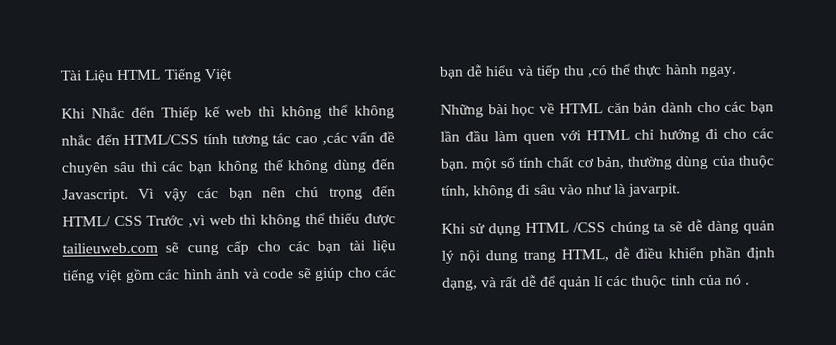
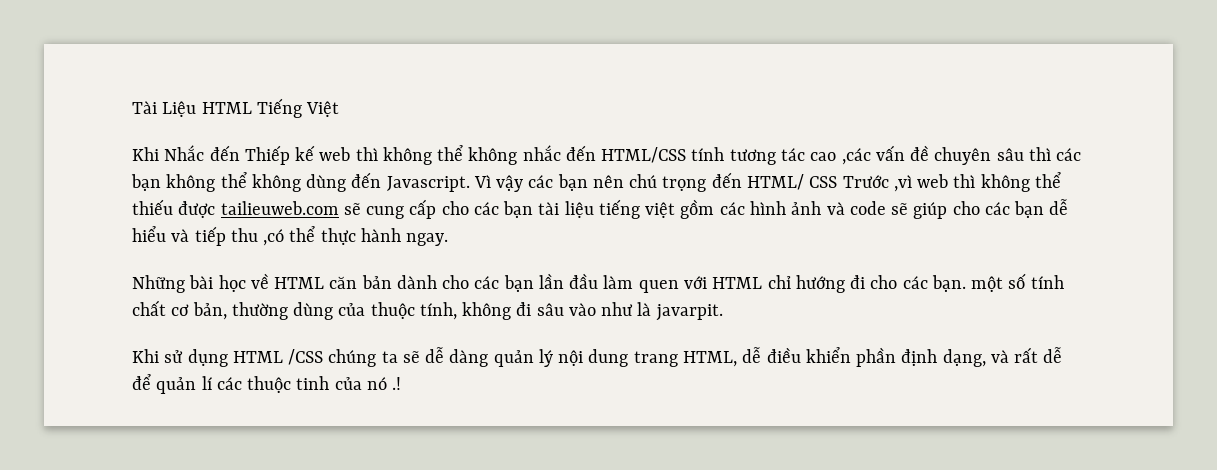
[745,282,751,285] . -> [392,377,402,390] .!

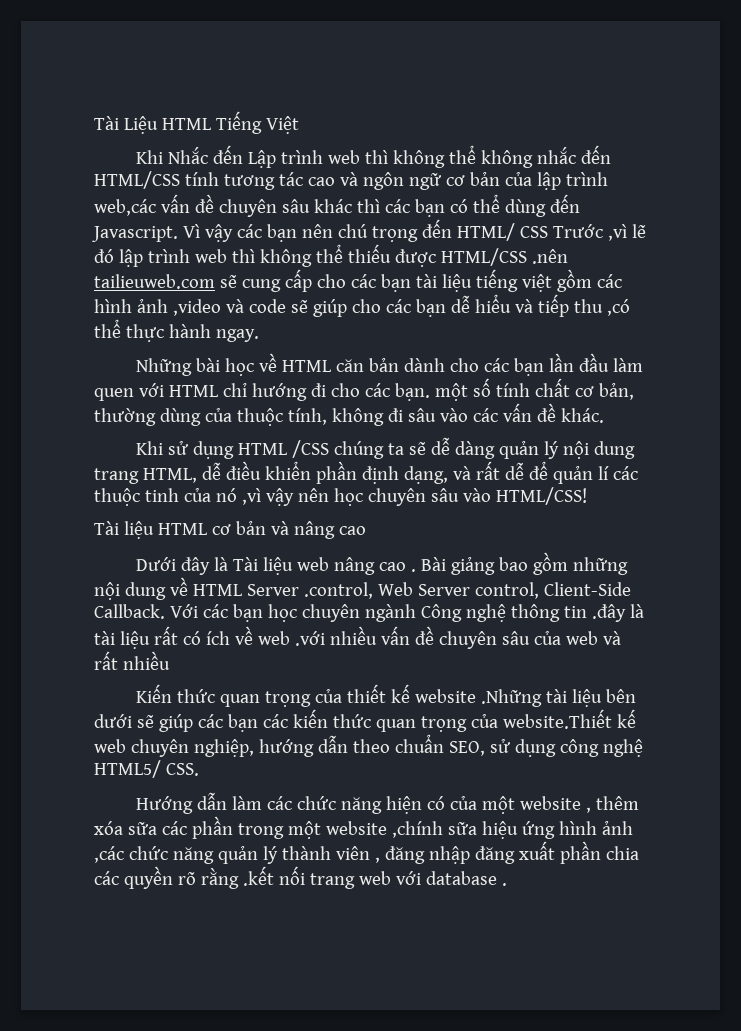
[244,145,316,165] Thiếp kế -> [248,150,324,168] Lập trình
[841,145,1024,165] ,các vấn đề chuyên sâu -> [339,172,608,190] [94,194,352,217] và ngôn ngữ cơ bản của lập trình web,các vấn đề chuyên sâu khác
[166,172,301,192] không thể không -> [449,194,500,213] có thể
(912, 183) none -> [631,224,646,238] [94,249,190,267] lẽ đó lập trình
(216, 209) none -> [440,248,568,266] HTML/CSS .nên
(822, 208) none -> [172,299,221,316] ,video
[601,302,723,321] như là javarpit. -> [472,403,604,423] các vấn đề khác.
[392,377,402,390] .! -> [241,487,587,506] [94,521,366,539] [136,552,629,575] [94,577,631,600] [94,604,644,622] [94,626,621,649] [94,651,170,670] [136,684,637,707] [94,709,636,732] [94,734,643,757] [94,760,199,778] [136,792,640,814] [94,816,633,839] [94,841,639,864] [94,866,507,889] ,vì vậy nên học chuyên sâu vào HTML/CSS! // Tài liệu HTML cơ bản và nâng cao // Dưới đây là Tài liệu web nâng cao . Bài giảng bao gồm những nội dung về HTML Server .control, Web Server control, Client-Side Callback. Với các bạn học chuyên ngành Công nghệ thông tin .đây là tài liệu rất có ích về web .với nhiều vấn đề chuyên sâu của web và rất nhiều // Kiến thức quan trọng của thiết kế website .Những tài liệu bên dưới sẽ giúp các bạn các kiến thức quan trọng của website.Thiết kế web chuyên nghiệp, hướng dẫn theo chuẩn SEO, sử dụng công nghệ HTML5/ CSS. // Hướng dẫn làm các chức năng hiện có của một website , thêm xóa sữa các phần trong một website ,chính sữa hiệu ứng hình ảnh ,các chức năng quản lý thành viên , đăng nhập đăng xuất phần chia các quyền rõ rằng .kết nối trang web với database .

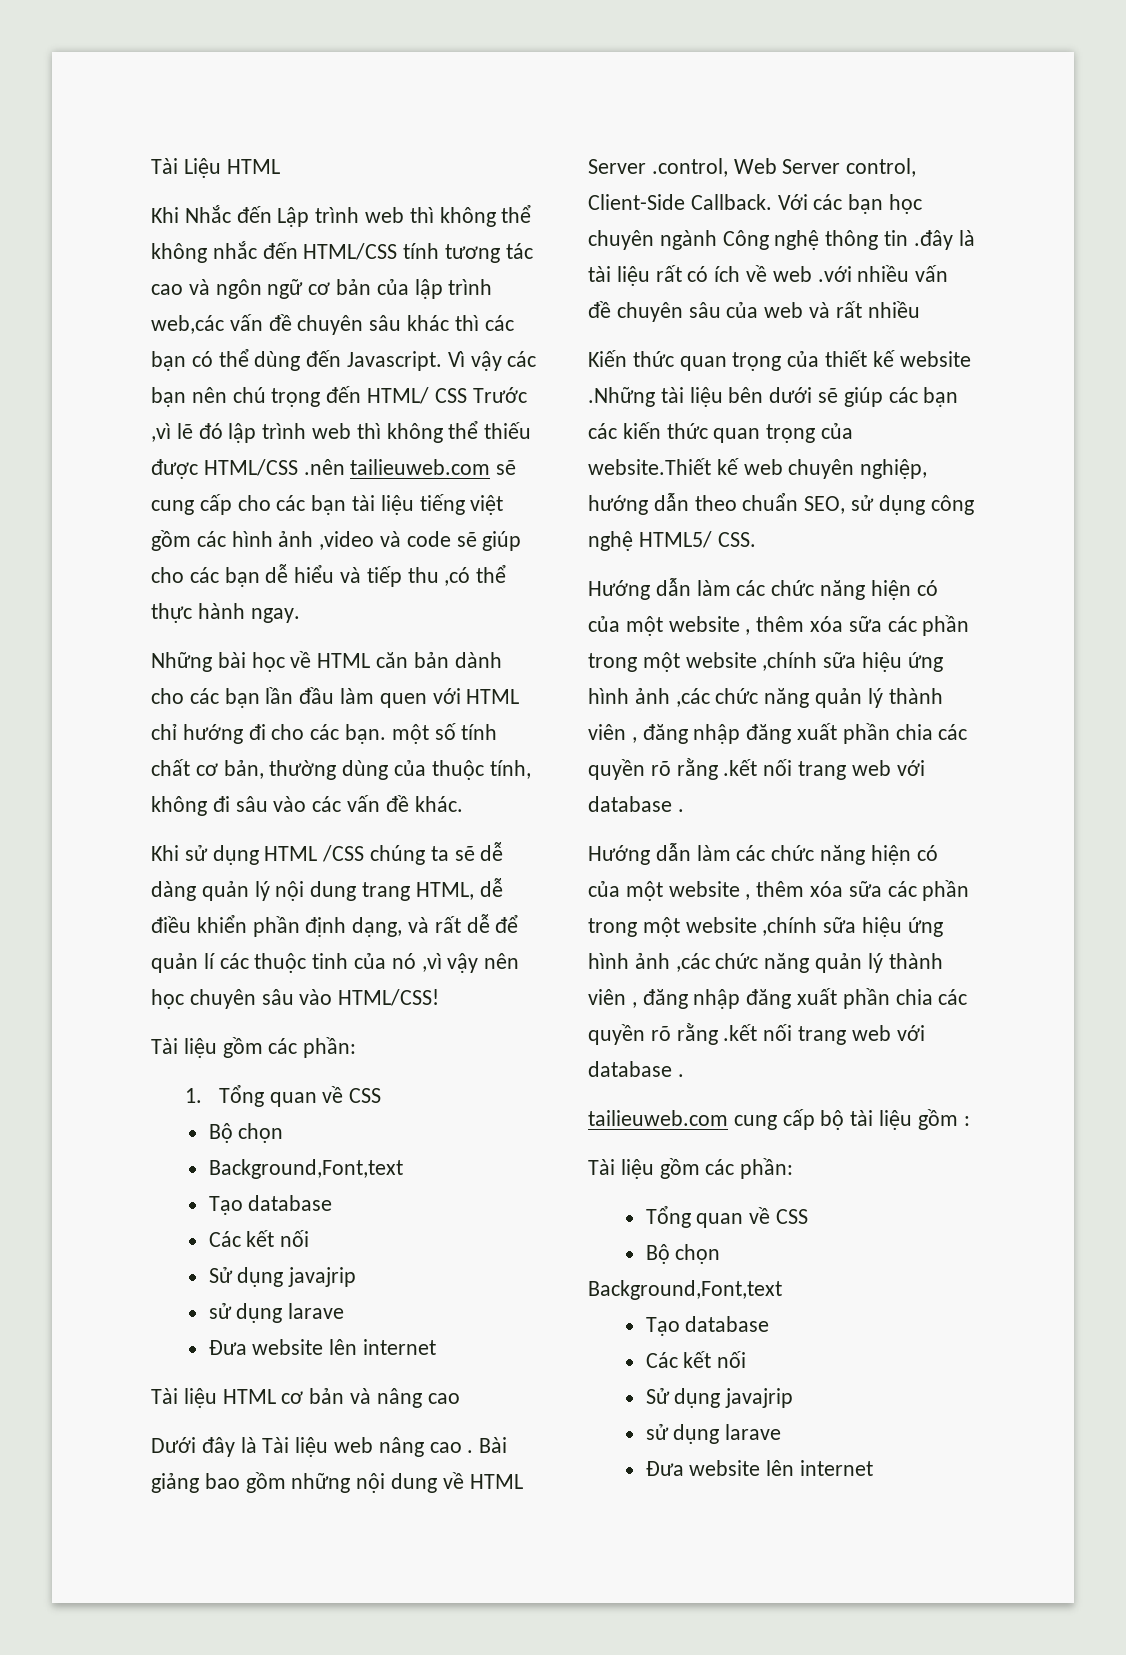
[215,111,299,134] Tiếng Việt -> (280, 166) none
(587, 496) none -> [151,1037,357,1058] [184,1085,382,1107] [208,1123,284,1143] [208,1159,403,1179] [208,1195,333,1215] [208,1230,310,1247] [208,1267,357,1287] [208,1303,345,1323] [208,1339,436,1355] // Tài liệu gồm các phần: // 1. Tổng quan về CSS // Bộ chọn // Background,Font,text // Tạo database // Các kết nối // Sử dụng javajrip // sử dụng larave // Đưa website lên internet
(507, 884) none -> [588,843,938,865] [588,880,970,901] [588,917,943,937] [588,953,943,973] [588,988,968,1009] [588,1023,925,1045] [588,1061,684,1077] [588,1109,970,1130] [588,1158,794,1179] [645,1206,808,1228] [645,1244,721,1264] [588,1280,782,1300] [645,1316,770,1336] [645,1351,747,1368] [645,1388,794,1408] [645,1424,782,1444] [645,1460,873,1476] // Hướng dẫn làm các chức năng hiện có của một website , thêm xóa sữa các phần trong một website ,chính sữa hiệu ứng hình ảnh ,các chức năng quản lý thành viên , đăng nhập đăng xuất phần chia các quyền rõ rằng .kết nối trang web với database . // tailieuweb.com cung cấp bộ tài liệu gồm : // Tài liệu gồm các phần: // Tổng quan về CSS // Bộ chọn // Background,Font,text // Tạo database // Các kết nối // Sử dụng javajrip // sử dụng larave // Đưa website lên internet

